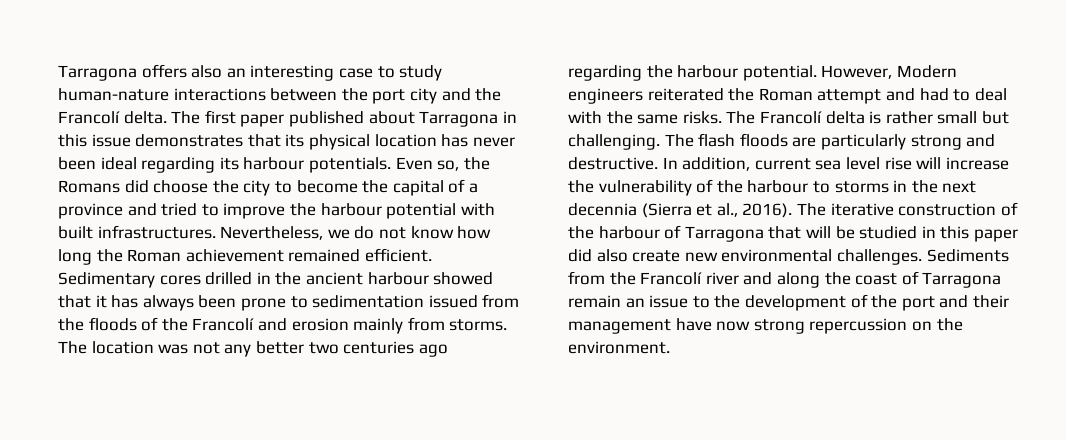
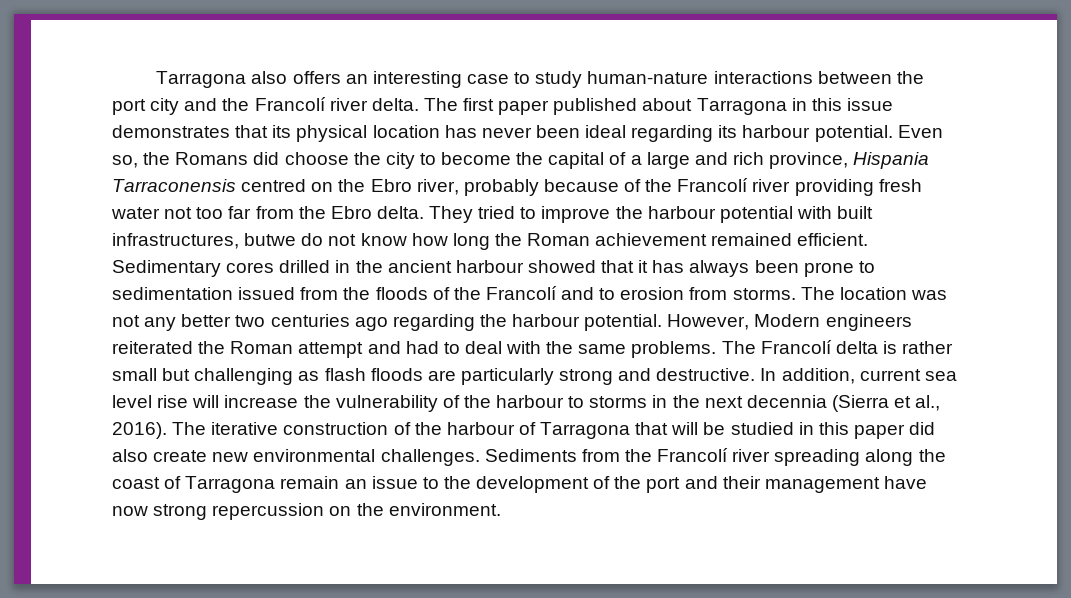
[58,64,223,81] Tarragona offers also -> [156,71,341,88] Tarragona also offers
(120, 117) none -> [329,98,368,111] river
[308,157,391,173] potentials. -> [814,125,893,142] potential.
[58,203,157,219] province and -> [646,152,930,169] [112,178,922,196] [111,206,474,223] large and rich province, Hispania Tarraconensis centred on the Ebro river, probably because of the Francolí river providing fresh water not too far from the Ebro delta. They
[97,225,350,240] infrastructures. Nevertheless, we -> [112,233,297,249] infrastructures, butwe
[291,318,404,334] erosion mainly -> [599,287,685,300] to erosion
[682,111,722,124] risks. -> [631,341,717,358] problems.
[568,134,694,150] challenging. The -> [194,368,320,385] challenging as
[743,272,773,285] and -> [774,449,861,466] spreading

